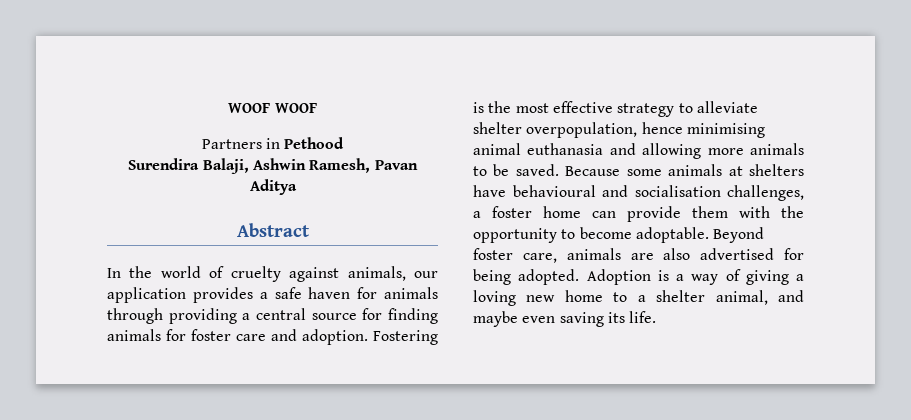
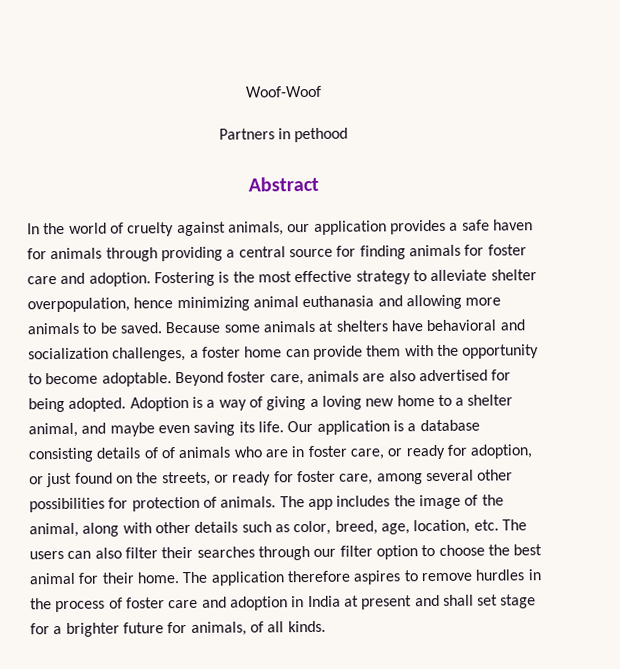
[228,103,317,113] WOOF WOOF -> [245,85,322,98] Woof-Woof
[284,137,345,149] [128,158,418,174] [249,179,297,195] Pethood // Surendira Balaji, Ashwin Ramesh, Pavan Aditya -> [294,127,349,143] pethood
[686,123,765,138] minimising -> [176,296,250,312] minimizing
[512,185,721,197] behavioural and socialisation -> [426,319,525,332] [28,347,109,360] behavioral and socialization
(657, 317) none -> [287,419,480,435] [28,444,534,463] [29,469,514,488] [29,494,504,513] [29,519,527,538] [29,544,543,561] [29,569,541,586] [30,594,537,613] [30,620,326,637] Our application is a database consisting details of of animals who are in foster care, or ready for adoption, or just found on the streets, or ready for foster care, among several other possibilities for protection of animals. The app includes the image of the animal, along with other details such as color, breed, age, location, etc. The users can also filter their searches through our filter option to choose the best animal for their home. The application therefore aspires to remove hurdles in the process of foster care and adoption in India at present and shall set stage for a brighter future for animals, of all kinds.

